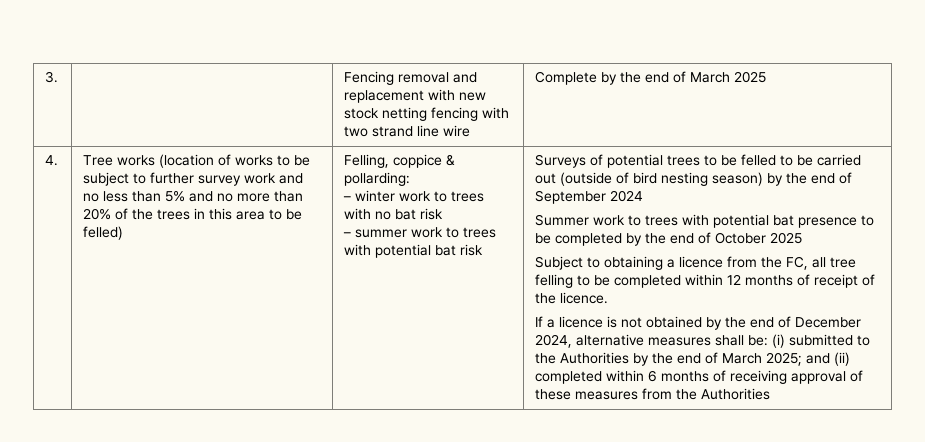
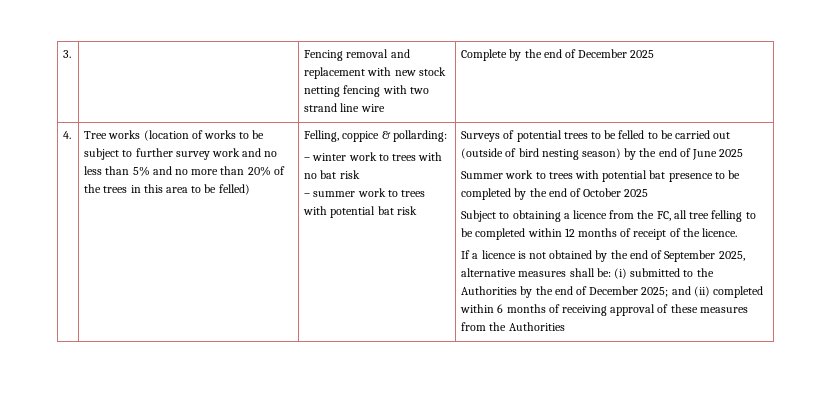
[690,72,731,83] March -> [578,49,628,58] December
[535,190,644,204] September 2024 -> [692,149,744,160] June 2025
[795,317,862,328] [535,334,573,348] December 2024, -> [664,250,745,262] September 2025,
[722,353,763,364] March -> [589,286,639,295] December

